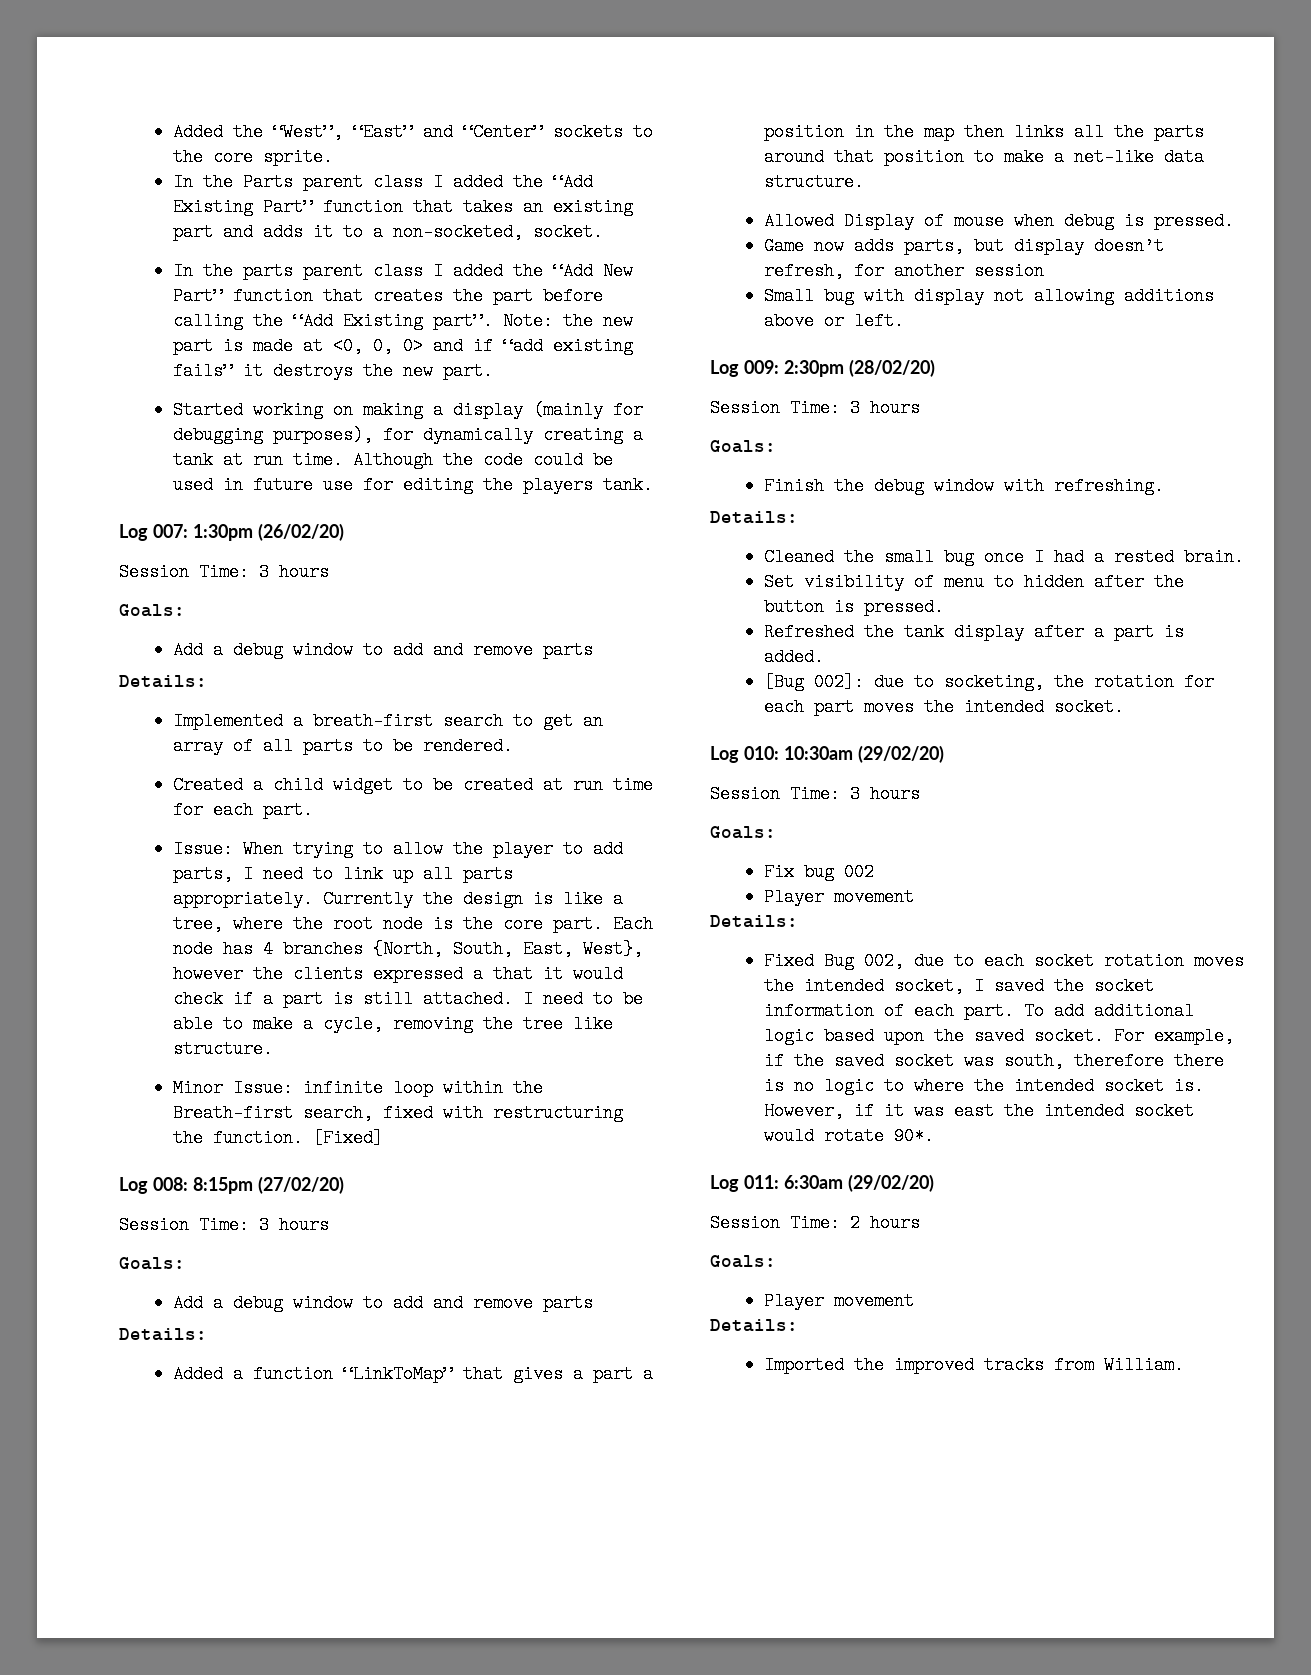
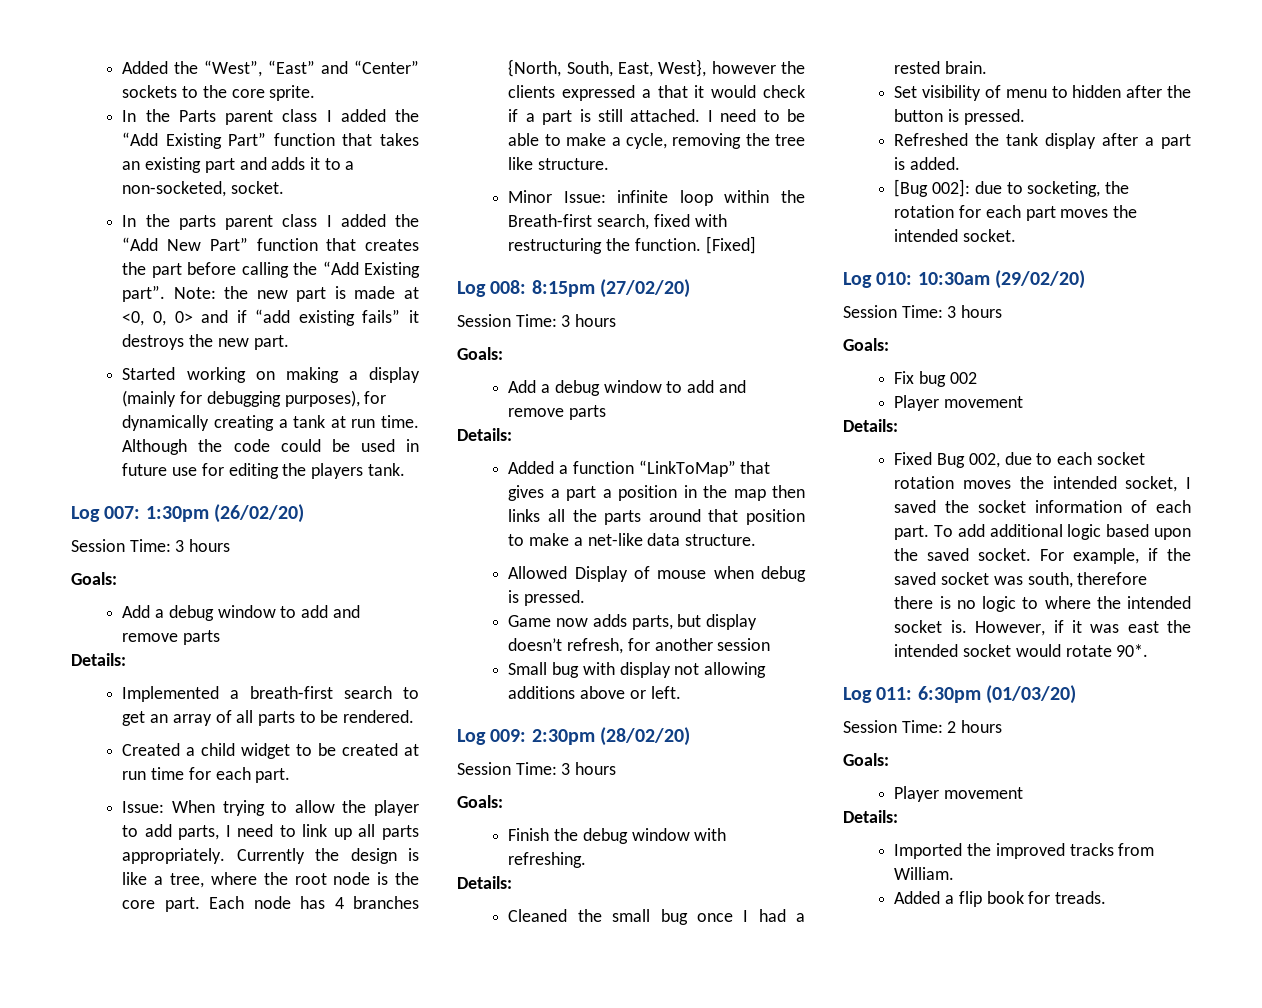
[783,1174,934,1192] 6:30am (29/02/20) -> [917,685,1076,704] 6:30pm (01/03/20)
(1184, 1365) none -> [894,891,1107,907] // Added a flip book for treads.

